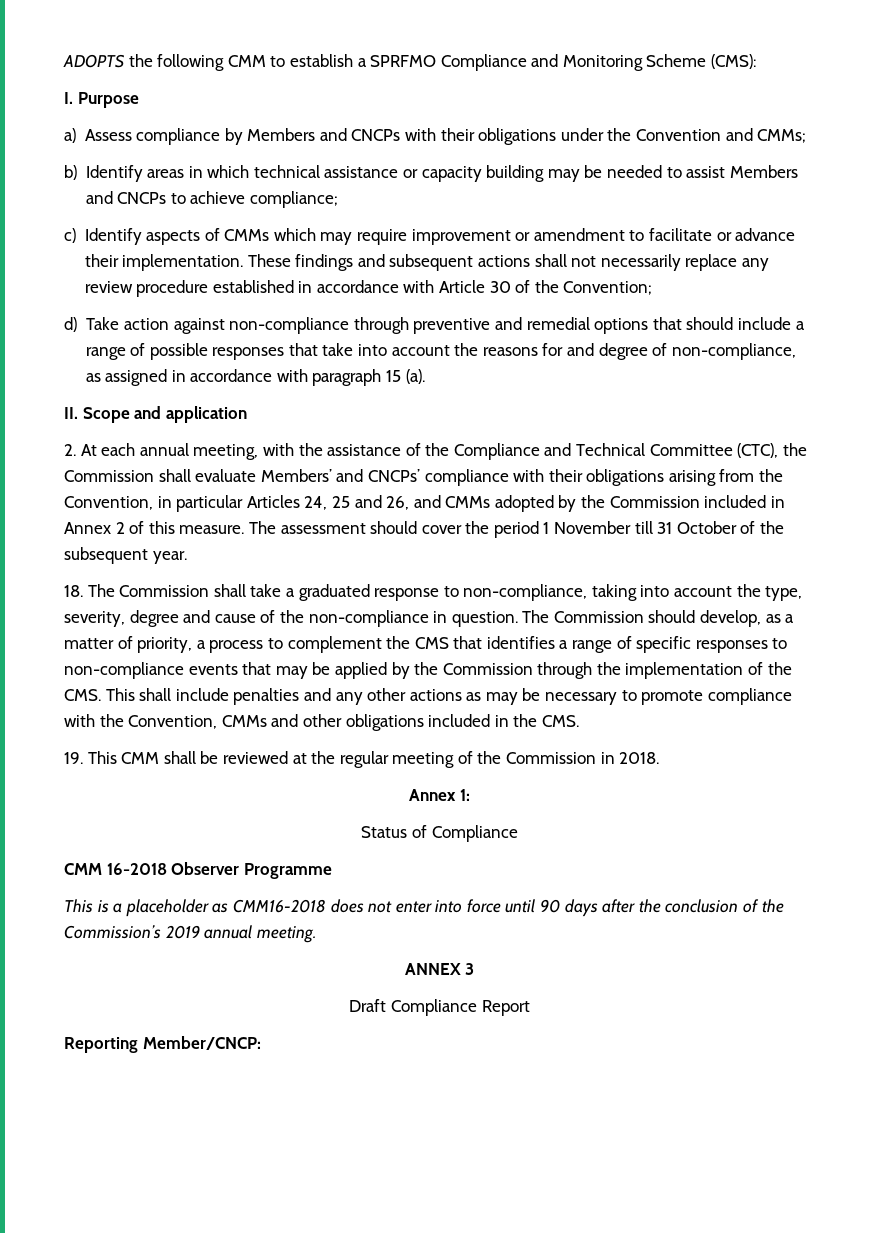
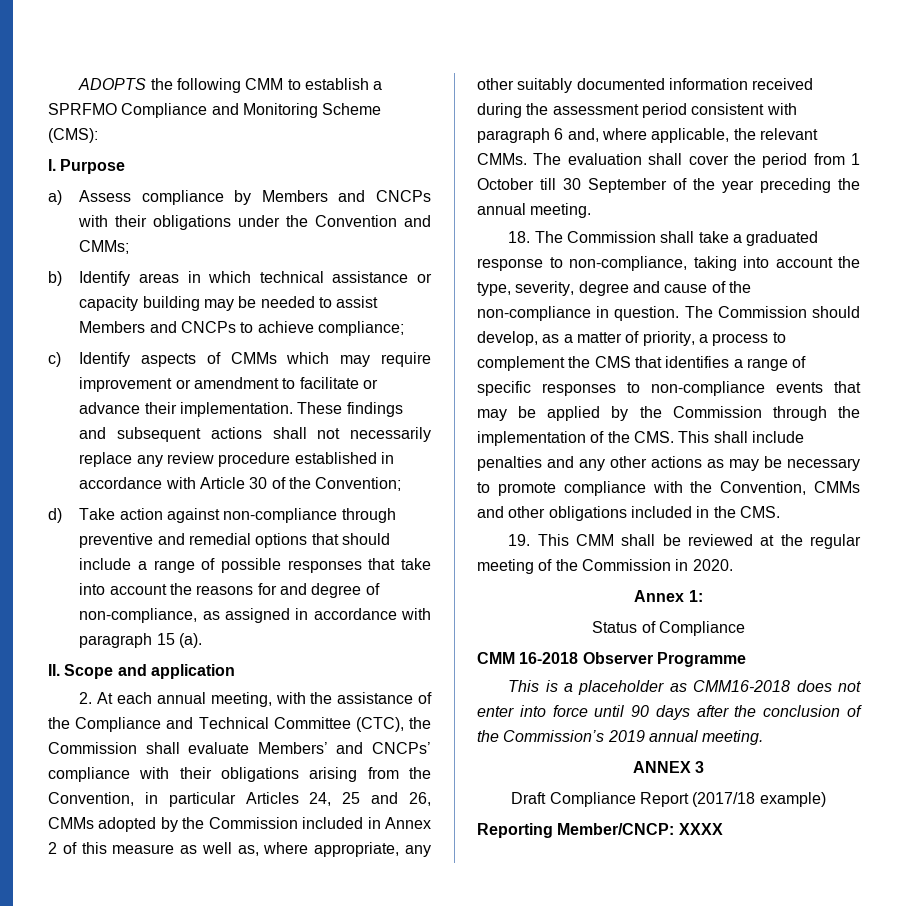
[413,495,441,508] and -> (431, 799) none
[179,521,785,538] [64,547,187,564] measure. The assessment should cover the period 1 November till 31 October of the subsequent year. -> [112,842,431,857] [477,78,814,93] [477,103,797,118] [477,128,818,143] [477,153,860,168] [477,178,860,193] [477,203,592,218] measure as well as, where appropriate, any other suitably documented information received during the assessment period consistent with paragraph 6 and, where applicable, the relevant CMMs. The evaluation shall cover the period from 1 October till 30 September of the year preceding the annual meeting.
[619,752,660,764] 2018. -> [692,559,733,571] 2020.
(530, 1008) none -> [692,792,826,807] (2017/18 example)
(261, 1043) none -> [678,823,723,835] XXXX

